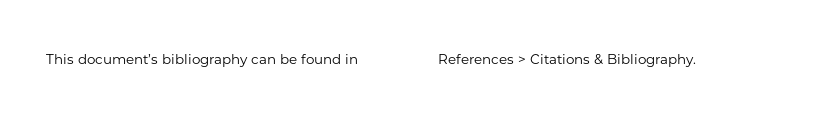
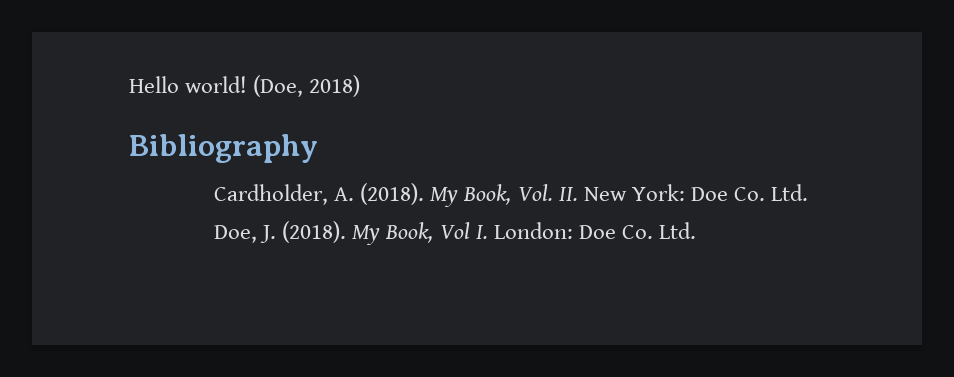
[46,54,696,67] This document’s bibliography can be found in References > Citations & Bibliography. -> [129,75,361,97] [129,134,318,163] [214,183,808,207] [214,221,696,245] Hello world! (Doe, 2018) // Bibliography // Cardholder, A. (2018). My Book, Vol. II. New York: Doe Co. Ltd. // Doe, J. (2018). My Book, Vol I. London: Doe Co. Ltd.

